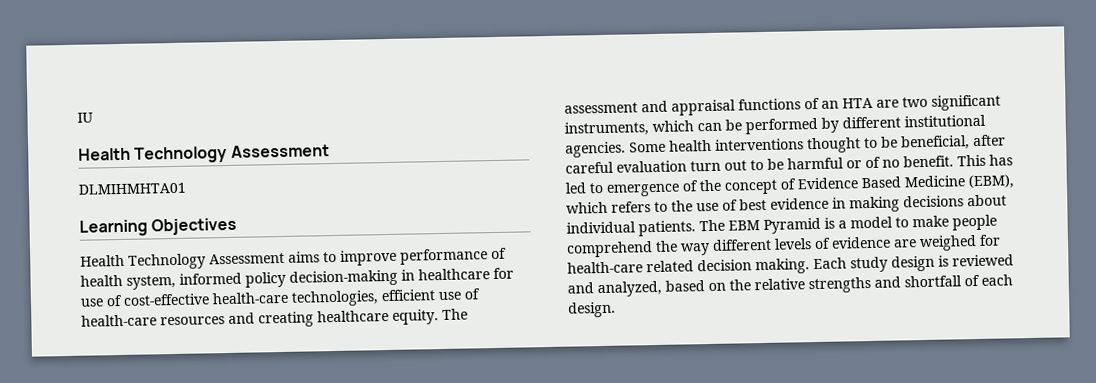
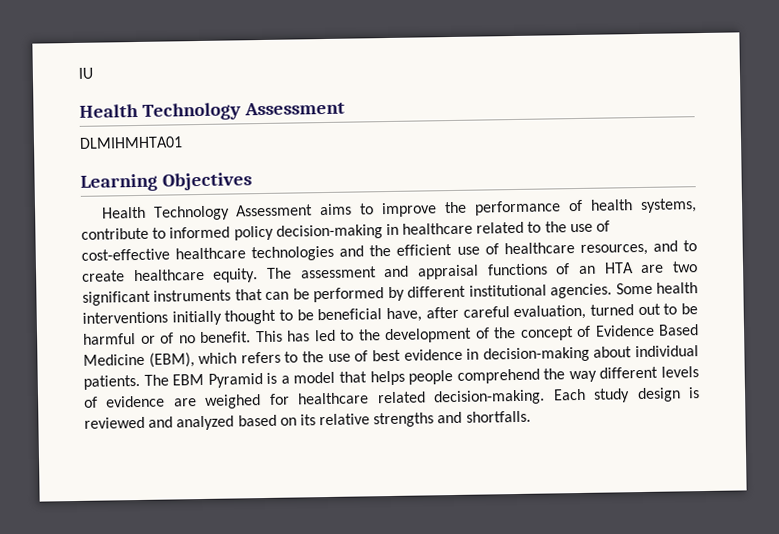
(397, 257) none -> [444,201,468,214] the
[126,274,176,290] system, -> [640,198,697,213] [81,227,167,240] systems, contribute to
[493,267,514,280] [80,288,481,307] [81,311,314,328] for use of cost-effective health-care technologies, efficient use of health-care resources and creating -> [476,220,611,234] [81,240,697,262] [82,270,125,282] related to the use of cost-effective healthcare technologies and the efficient use of healthcare resources, and to create
[564,120,694,137] instruments, which -> [153,289,263,302] instruments that
(804, 144) none -> [171,310,222,326] initially
[901,134,1006,151] [565,160,721,174] beneficial, after careful evaluation turn -> [317,304,634,323] beneficial have, after careful evaluation, turned
[606,183,680,197] emergence -> [357,327,472,344] the development
[849,195,964,213] making decisions -> [482,346,590,363] decision-making
[895,215,949,228] to make -> [338,370,405,386] that helps
[567,258,810,275] health-care related decision making. -> [297,389,546,406] healthcare related decision-making.
[597,280,662,298] analyzed, -> [176,415,235,431] analyzed
[729,279,751,291] the -> [299,414,316,426] its
[904,274,1013,288] [568,301,616,318] shortfall of each design. -> [465,410,531,423] shortfalls.

